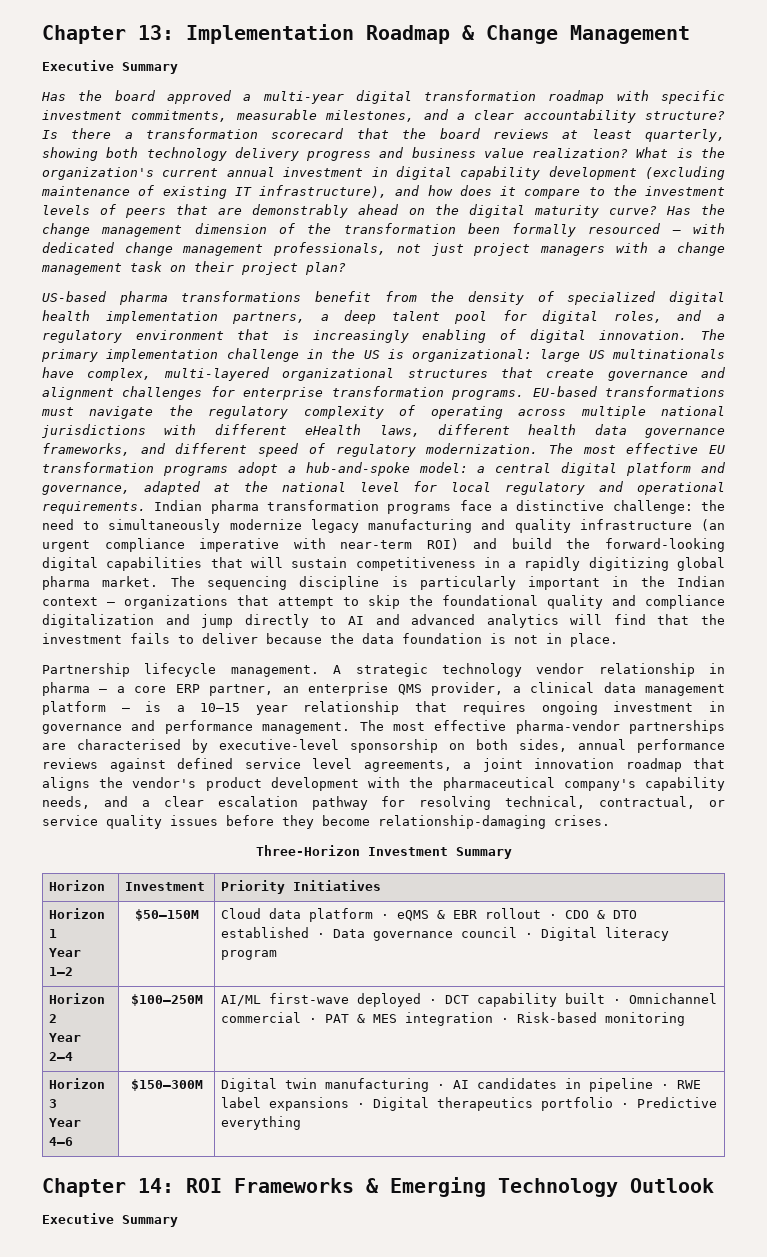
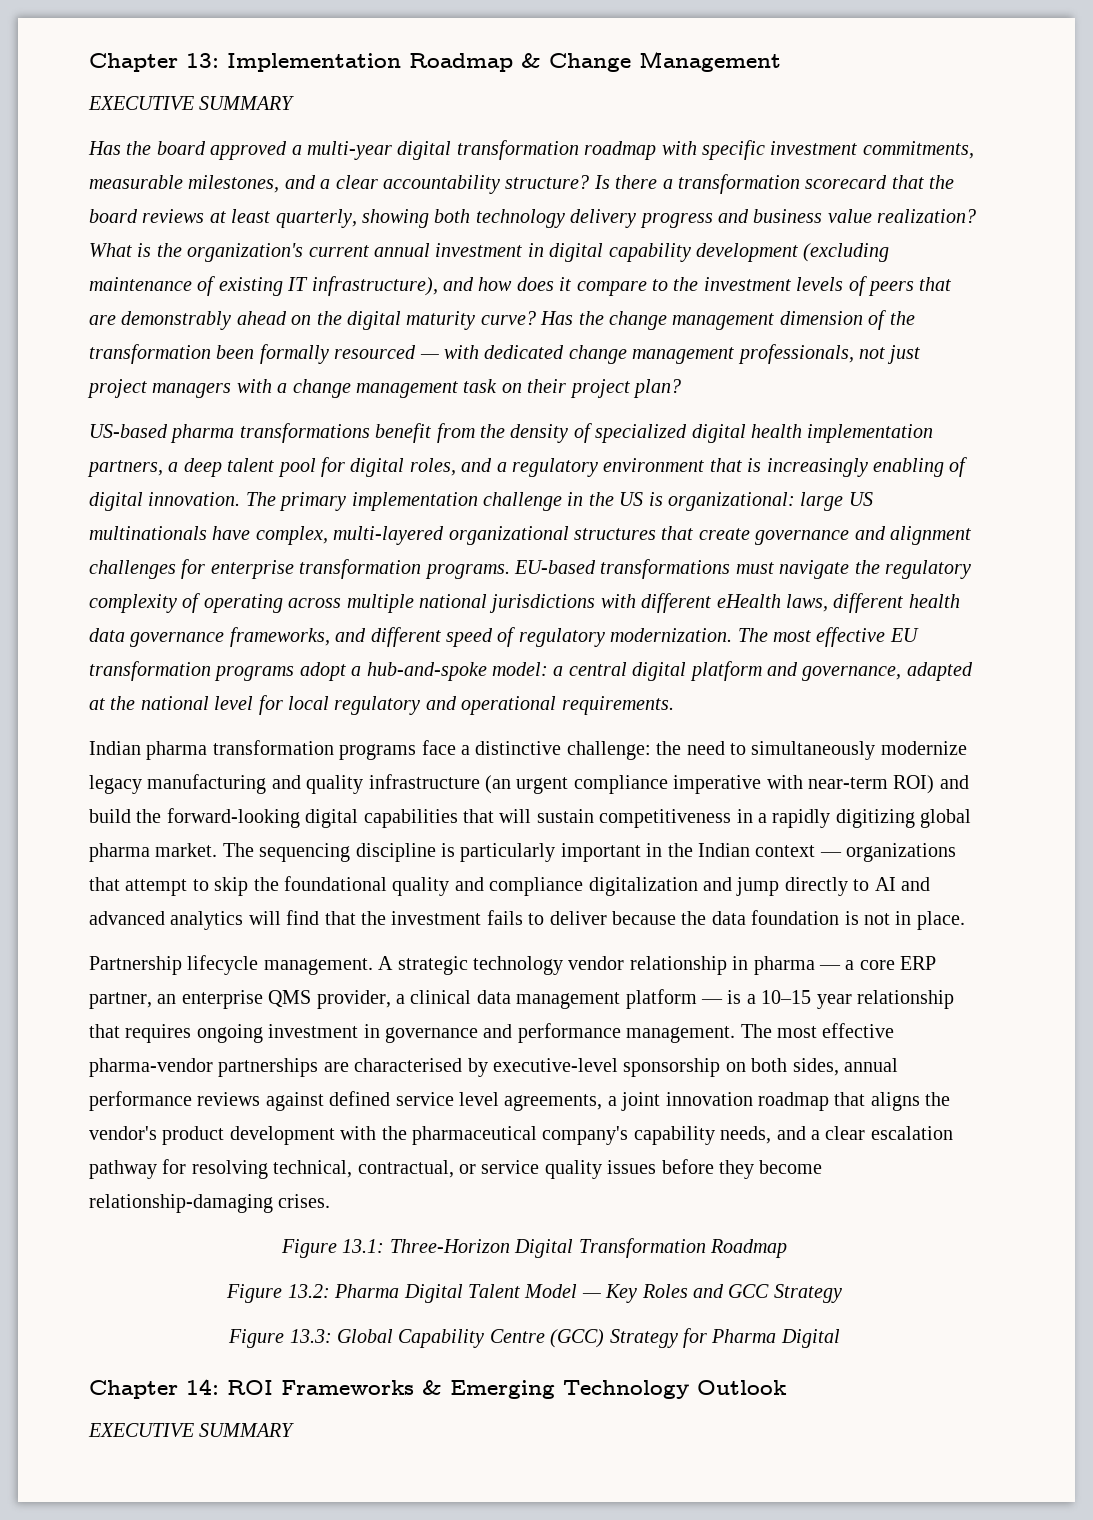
[42,60,178,74] Executive Summary -> [88,96,295,110] EXECUTIVE SUMMARY
(146, 507) none -> (674, 705) //
[255,845,512,859] [49,880,106,891] [125,882,206,891] [221,880,382,894] [49,908,106,919] [49,929,58,938] [49,948,82,957] [49,967,74,976] [134,909,199,921] [221,908,638,922] [221,927,670,941] [221,950,278,960] [49,993,106,1004] [49,1014,58,1023] [49,1033,82,1042] [49,1052,74,1061] [130,994,203,1006] [221,993,718,1007] [221,1012,686,1026] [49,1078,106,1089] [49,1099,58,1108] [49,1118,82,1127] [49,1137,74,1146] [130,1079,203,1091] [221,1078,702,1092] [221,1097,718,1111] [221,1116,302,1130] Three-Horizon Investment Summary // Horizon | Investment | Priority Initiatives // Horizon 1 // Year 1–2 | $50–150M | Cloud data platform · eQMS & EBR rollout · CDO & DTO established · Data governance council · Digital literacy program // Horizon 2 // Year 2–4 | $100–250M | AI/ML first-wave deployed · DCT capability built · Omnichannel commercial · PAT & MES integration · Risk-based monitoring // Horizon 3 // Year 4–6 | $150–300M | Digital twin manufacturing · AI candidates in pipeline · RWE label expansions · Digital therapeutics portfolio · Predictive everything -> [281,1238,787,1258] [226,1284,842,1303] [228,1328,840,1348] Figure 13.1: Three-Horizon Digital Transformation Roadmap // Figure 13.2: Pharma Digital Talent Model — Key Roles and GCC Strategy // Figure 13.3: Global Capability Centre (GCC) Strategy for Pharma Digital
[42,1213,178,1227] Executive Summary -> [88,1423,295,1437] EXECUTIVE SUMMARY

